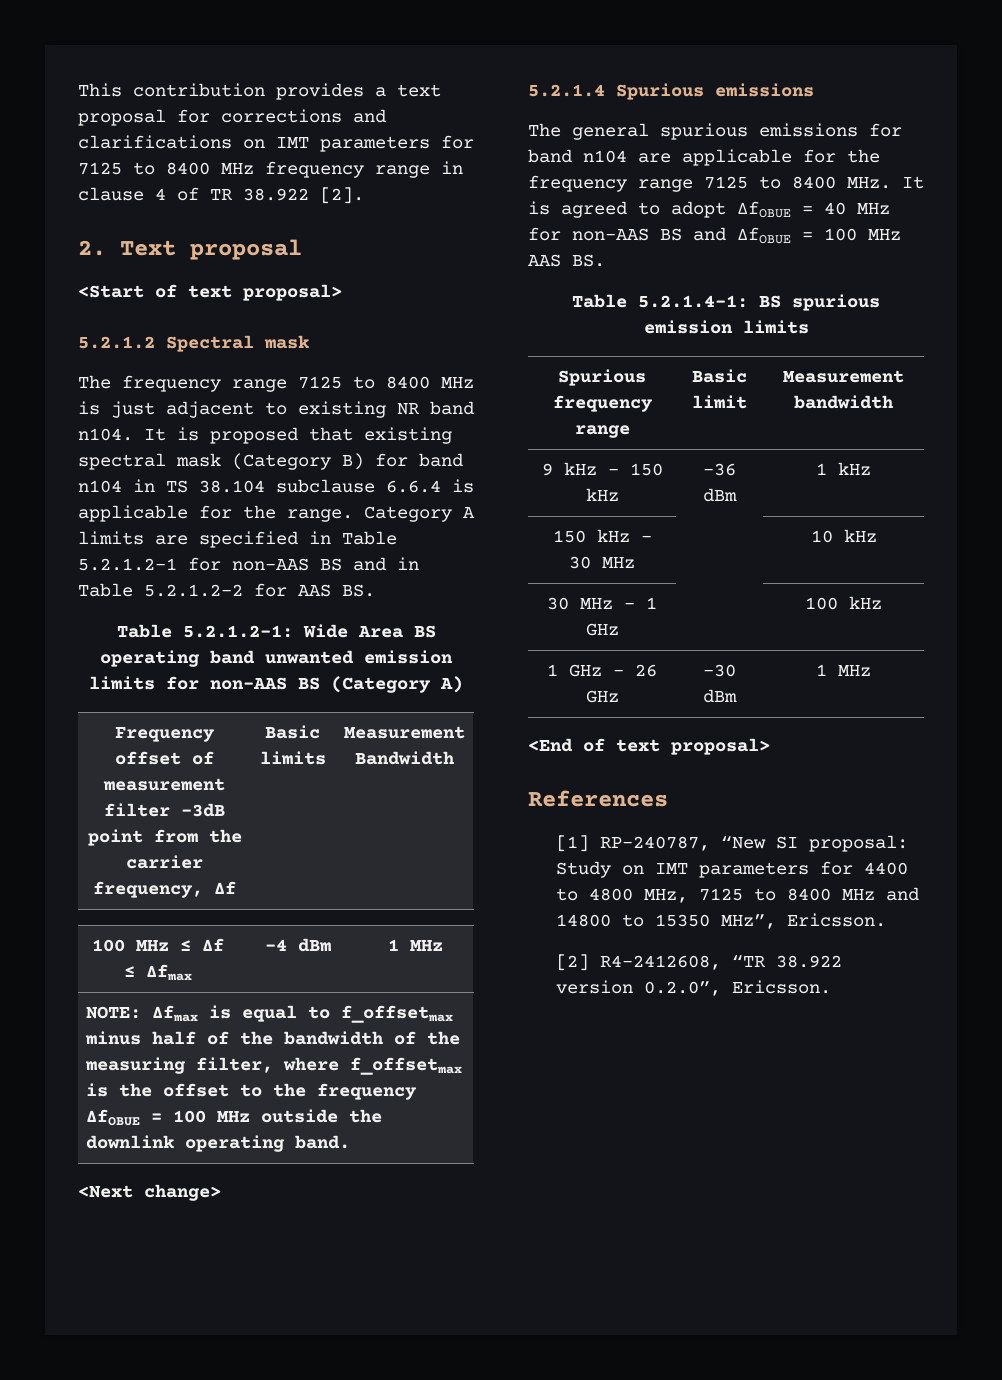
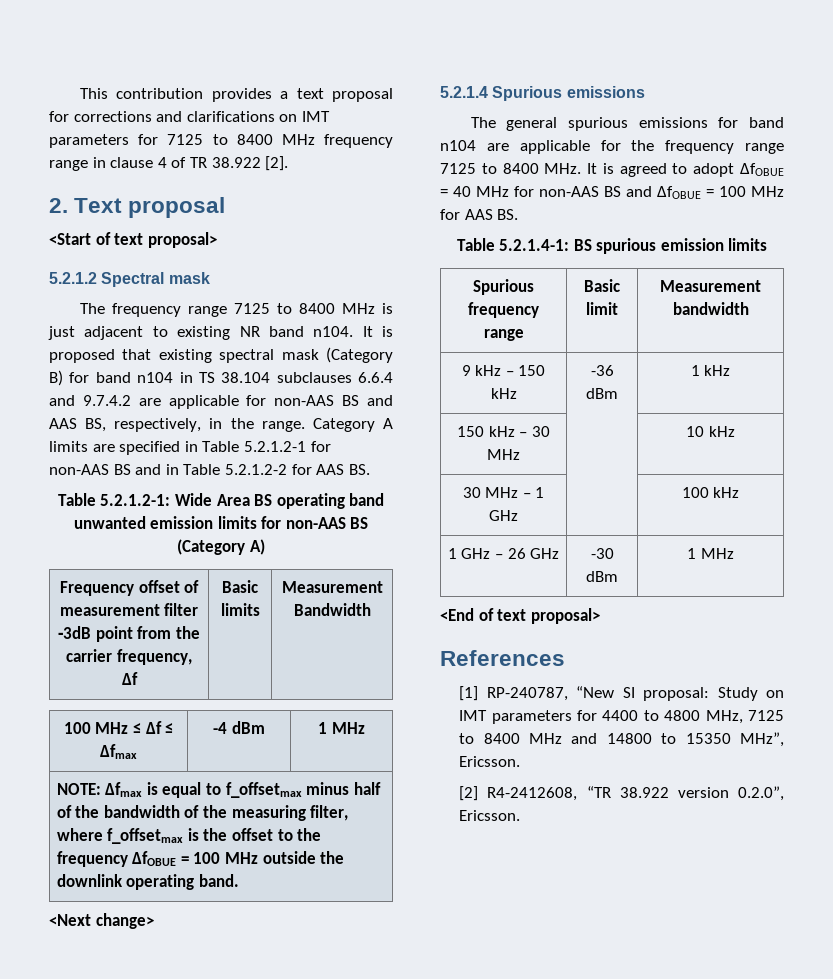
[276,479,474,493] [78,505,232,522] subclause 6.6.4 is applicable for -> [276,372,393,383] [49,395,393,409] [49,418,223,432] subclauses 6.6.4 and 9.7.4.2 are applicable for non-AAS BS and AAS BS, respectively, in
(901, 234) none -> [440,209,460,220] for

